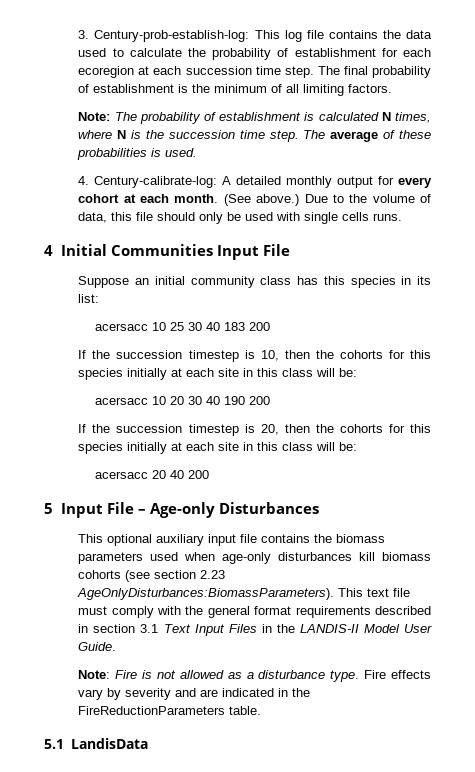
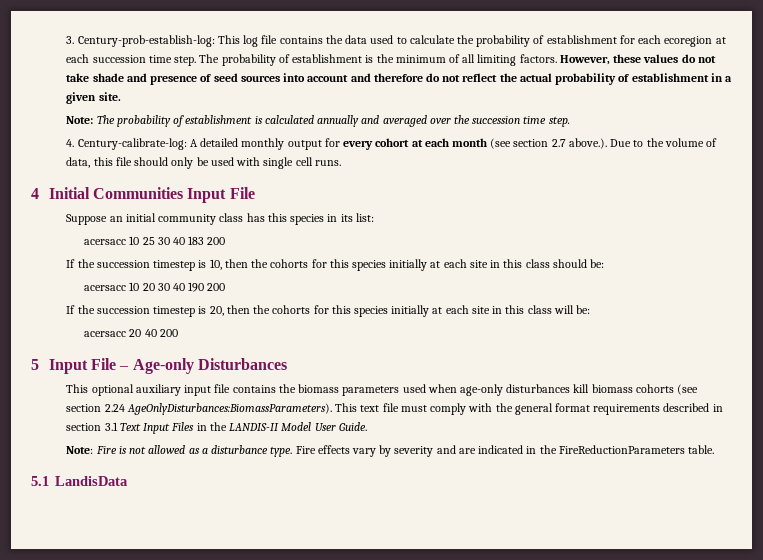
[343,66,368,75] final -> (220, 58) none
(393, 88) none -> [559,54,716,65] [66,73,733,85] [66,92,121,104] However, these values do not take shade and presence of seed sources into account and therefore do not reflect the actual probability of establishment in a given site.
[381,112,431,123] [78,130,142,139] N times, where N is -> [317,115,451,127] annually and averaged over
[303,130,431,142] [77,148,198,160] The average of these probabilities is used. -> (570, 121) none
[174,194,300,206] month. (See above.) -> [451,138,607,149] month (see section 2.7 above.).
[342,212,370,221] cells -> [295,157,313,166] cell
[316,368,336,377] will -> [552,259,587,268] should
[200,570,226,579] 2.23 -> [104,404,125,412] 2.24

